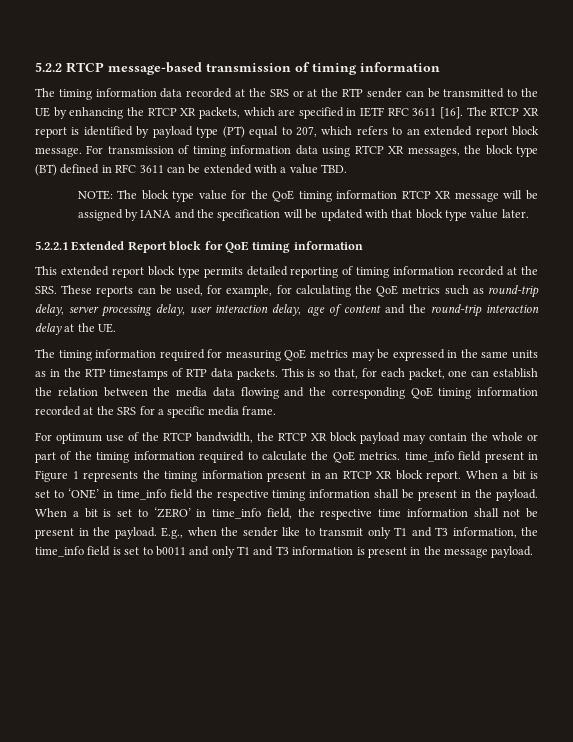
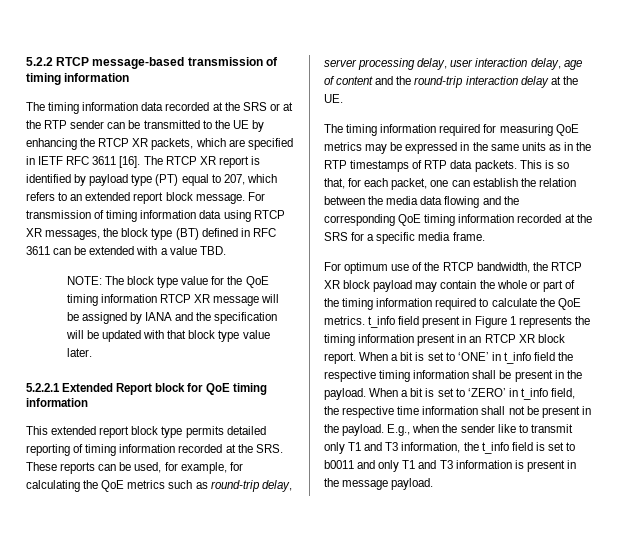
[404,451,454,462] time_info -> [368,316,396,328] t_info
[116,489,166,500] time_info -> [503,352,531,364] t_info
[212,508,261,519] time_info -> [520,388,548,400] t_info
[35,546,84,557] time_info -> [481,442,509,454] t_info

